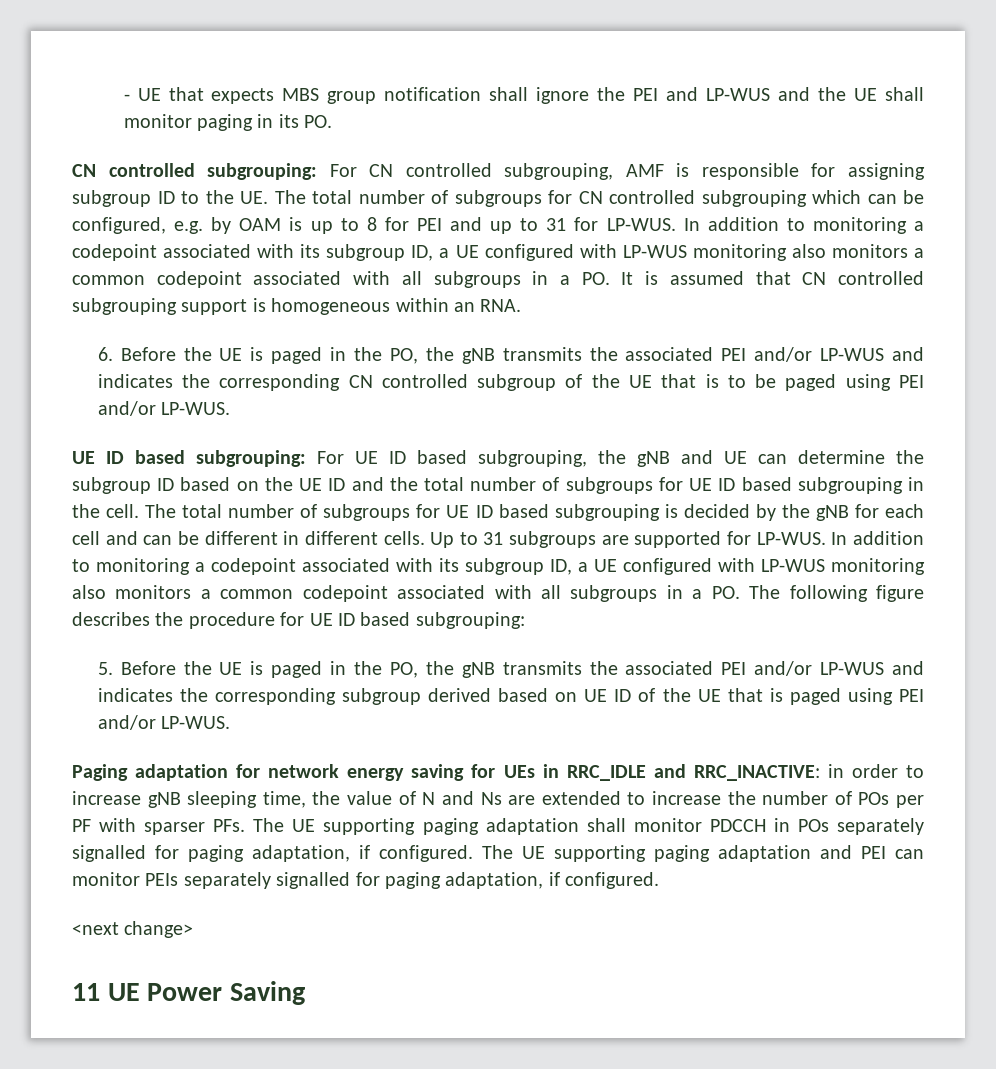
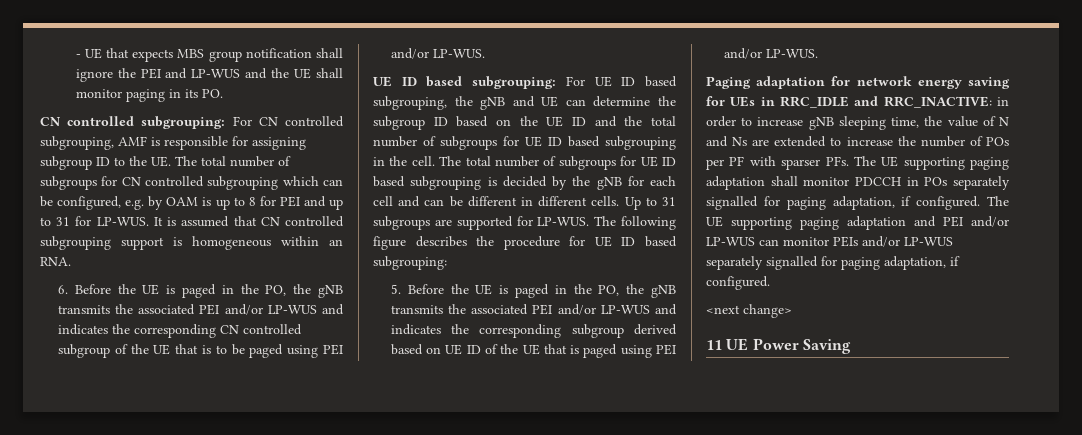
[683,217,925,234] [72,244,924,261] [72,271,610,288] In addition to monitoring a codepoint associated with its subgroup ID, a UE configured with LP-WUS monitoring also monitors a common codepoint associated with all subgroups in a PO. -> (149, 221) none
[831,531,924,545] [72,558,925,575] [72,585,740,602] In addition to monitoring a codepoint associated with its subgroup ID, a UE configured with LP-WUS monitoring also monitors a common codepoint associated with all subgroups in a PO. -> (590, 221) none
(886, 852) none -> [971,216,1009,227] [706,237,755,246] and/or LP-WUS
(179, 879) none -> [862,236,953,247] and/or LP-WUS

